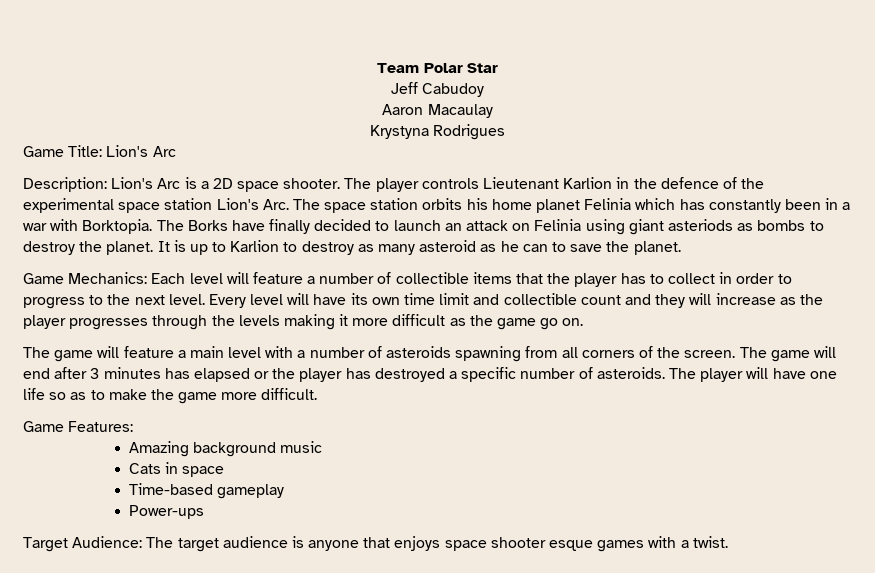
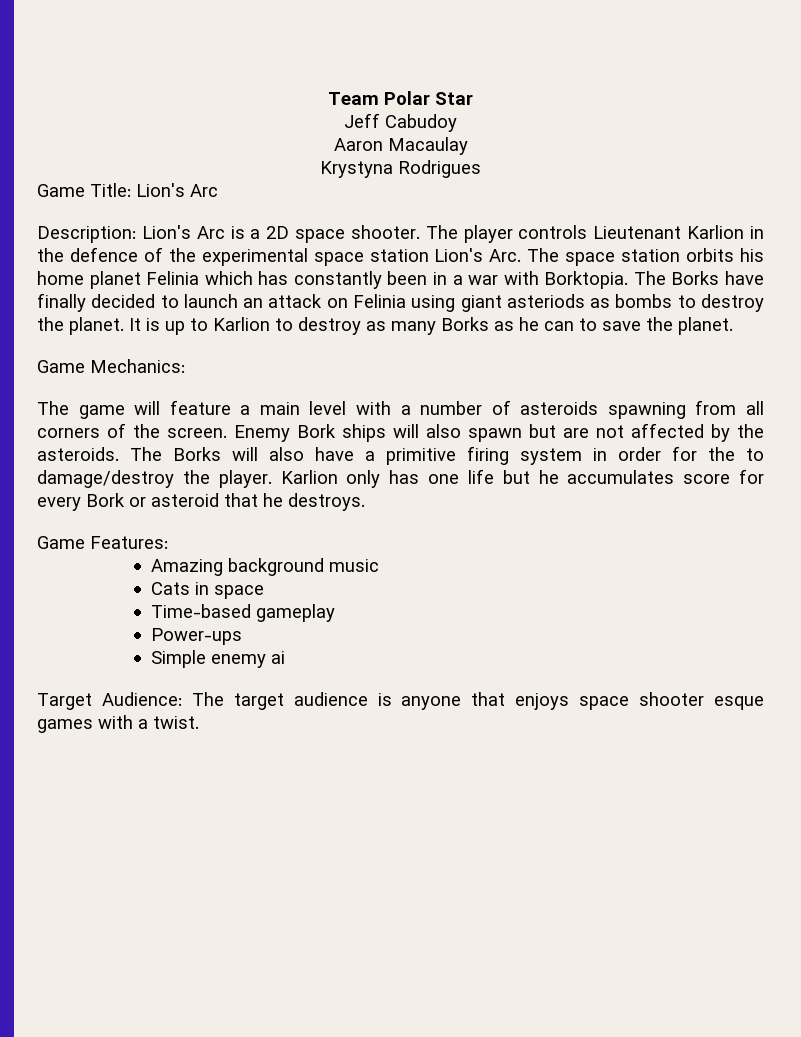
[419,240,477,252] asteroid -> [441,317,489,331] Borks
[151,272,792,287] [23,293,823,309] [23,314,584,330] Each level will feature a number of collectible items that the player has to collect in order to progress to the next level. Every level will have its own time limit and collectible count and they will increase as the player progresses through the levels making it more difficult as the game go on. -> (185, 366) none
[739,346,836,362] [23,367,837,382] [23,388,318,404] The game will end after 3 minutes has elapsed or the player has destroyed a specific number of asteroids. The player will have one life so as to make the game more difficult. -> [234,423,764,442] [37,446,764,465] [37,469,764,488] [37,493,365,511] Enemy Bork ships will also spawn but are not affected by the asteroids. The Borks will also have a primitive firing system in order for the to damage/destroy the player. Karlion only has one life but he accumulates score for every Bork or asteroid that he destroys.
(205, 512) none -> [151,650,286,668] // Simple enemy ai

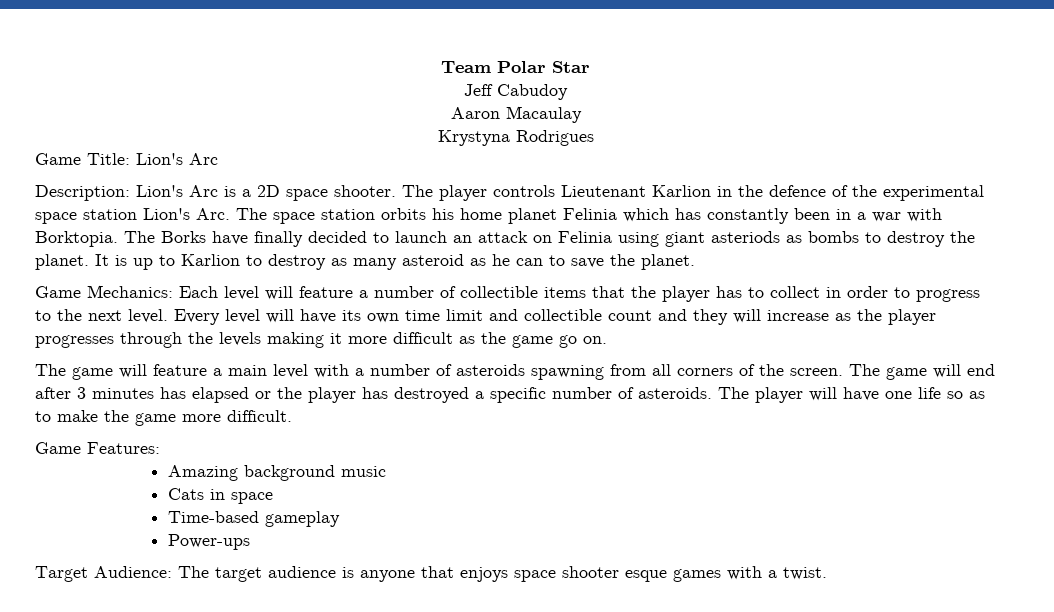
[441,317,489,331] Borks -> [402,254,464,266] asteroid
(185, 366) none -> [179,286,980,302] [35,309,936,325] [35,332,607,348] Each level will feature a number of collectible items that the player has to collect in order to progress to the next level. Every level will have its own time limit and collectible count and they will increase as the player progresses through the levels making it more difficult as the game go on.
[234,423,764,442] [37,446,764,465] [37,469,764,488] [37,493,365,511] Enemy Bork ships will also spawn but are not affected by the asteroids. The Borks will also have a primitive firing system in order for the to damage/destroy the player. Karlion only has one life but he accumulates score for every Bork or asteroid that he destroys. -> [849,364,995,380] [35,387,985,403] [35,410,292,426] The game will end after 3 minutes has elapsed or the player has destroyed a specific number of asteroids. The player will have one life so as to make the game more difficult.
[151,650,286,668] // Simple enemy ai -> (251, 542) none

